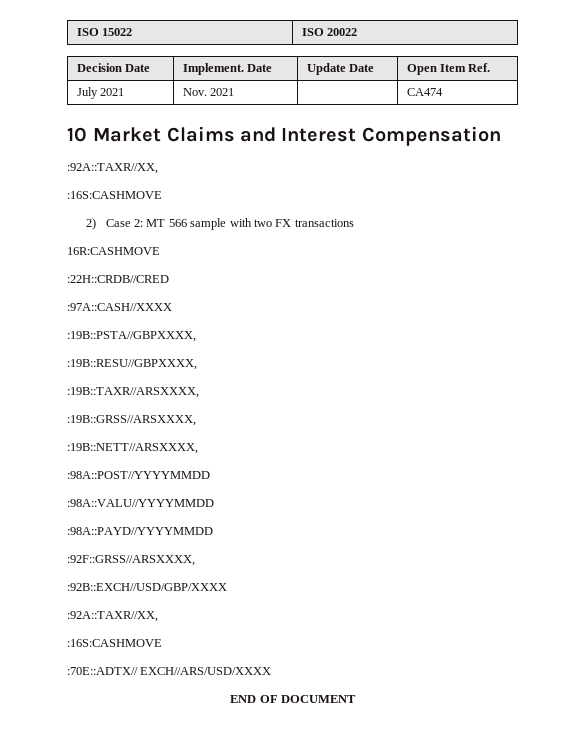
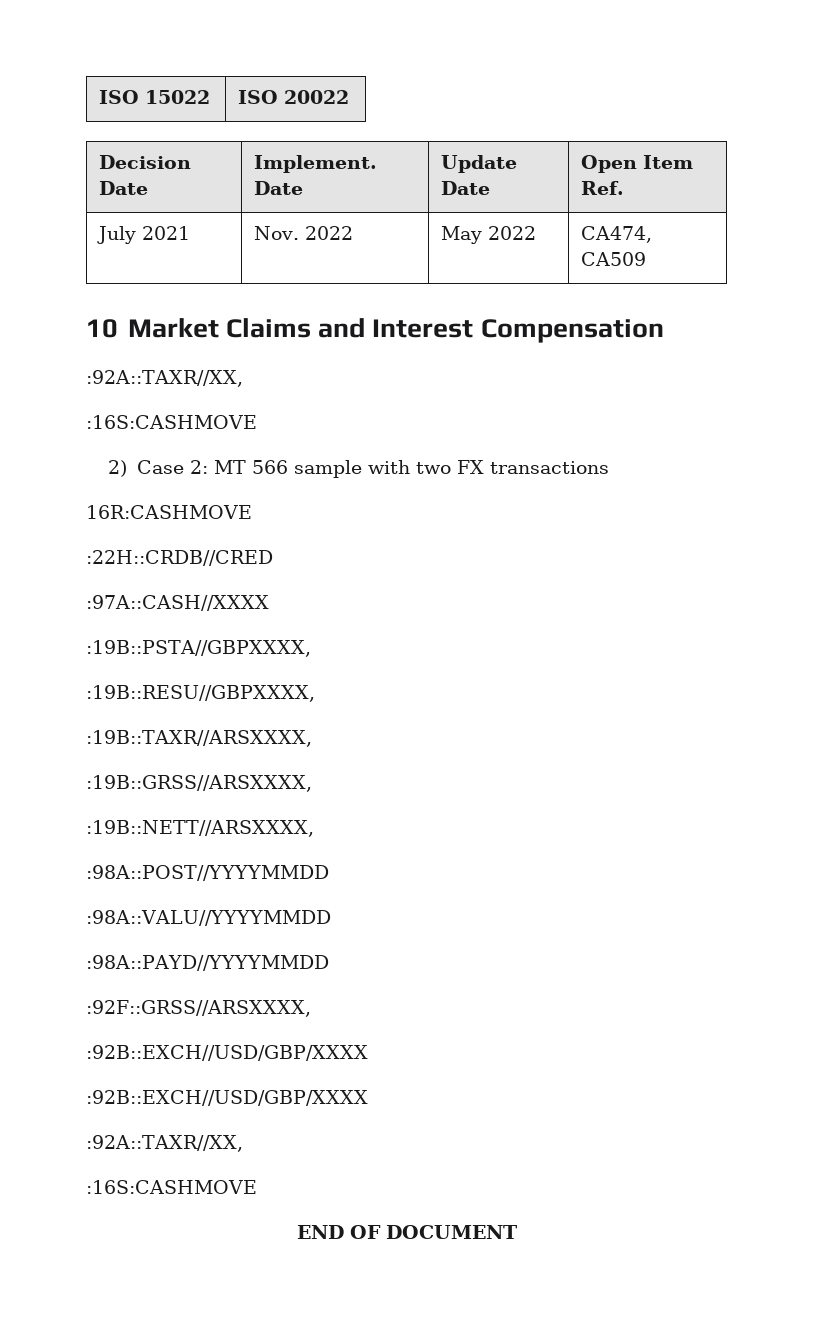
[210,88,235,96] [406,88,443,96] 2021 | | CA474 -> [305,226,354,240] [441,226,537,244] [581,226,653,243] [581,252,647,266] 2022 | May 2022 | CA474, CA509
[67,611,158,622] [67,639,162,647] [67,667,272,675] // :92A::TAXR//XX, // :16S:CASHMOVE // :70E::ADTX// EXCH//ARS/USD/XXXX -> [86,1090,368,1106] [86,1135,243,1152] [86,1180,257,1194] // :92B::EXCH//USD/GBP/XXXX // :92A::TAXR//XX, // :16S:CASHMOVE

